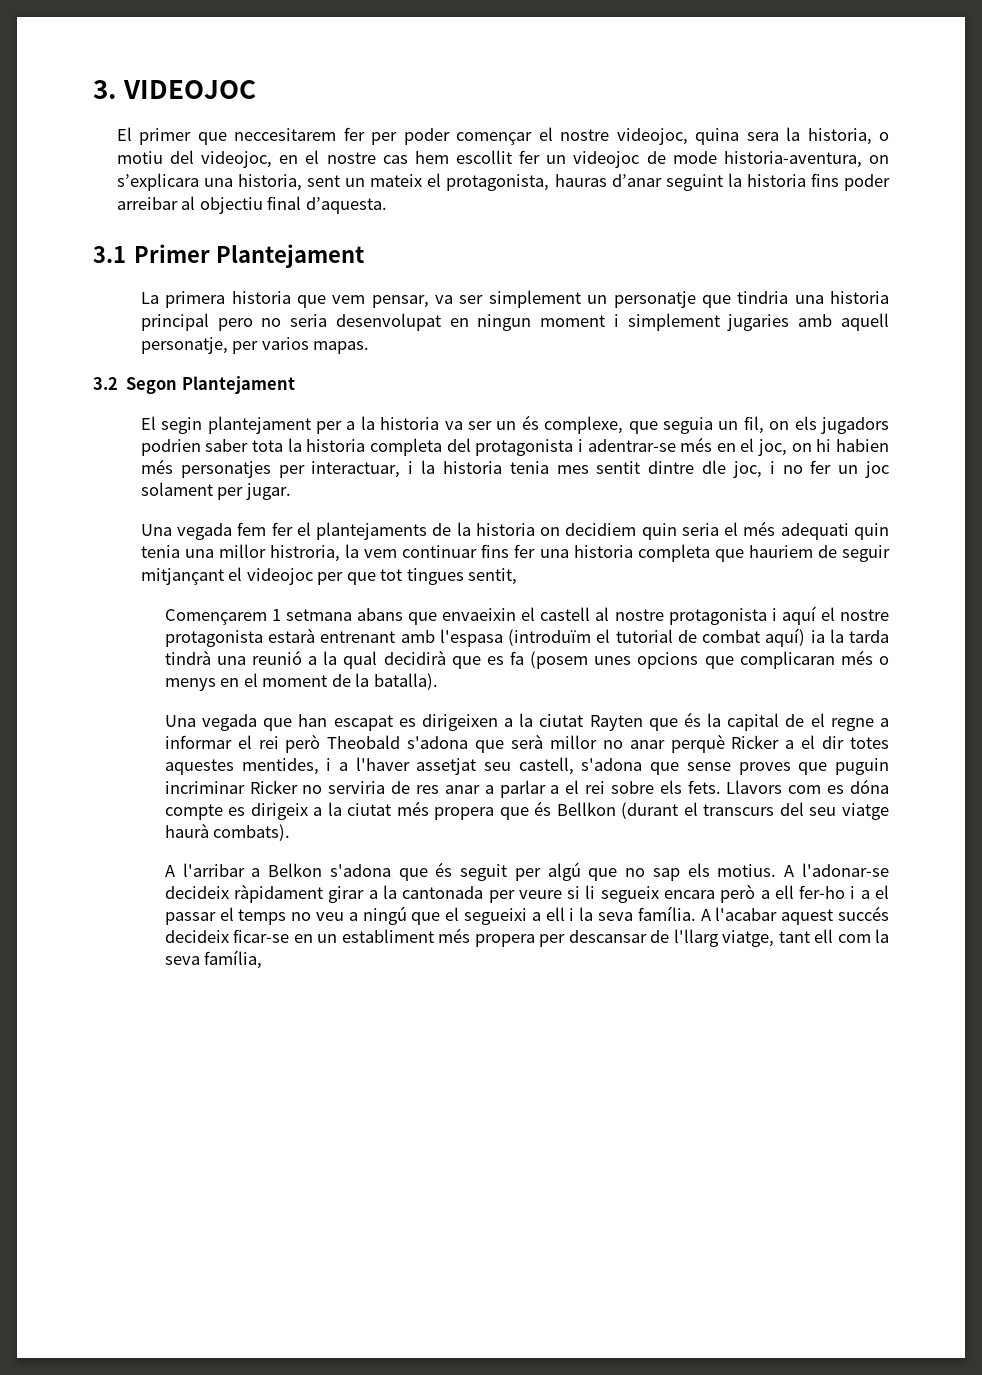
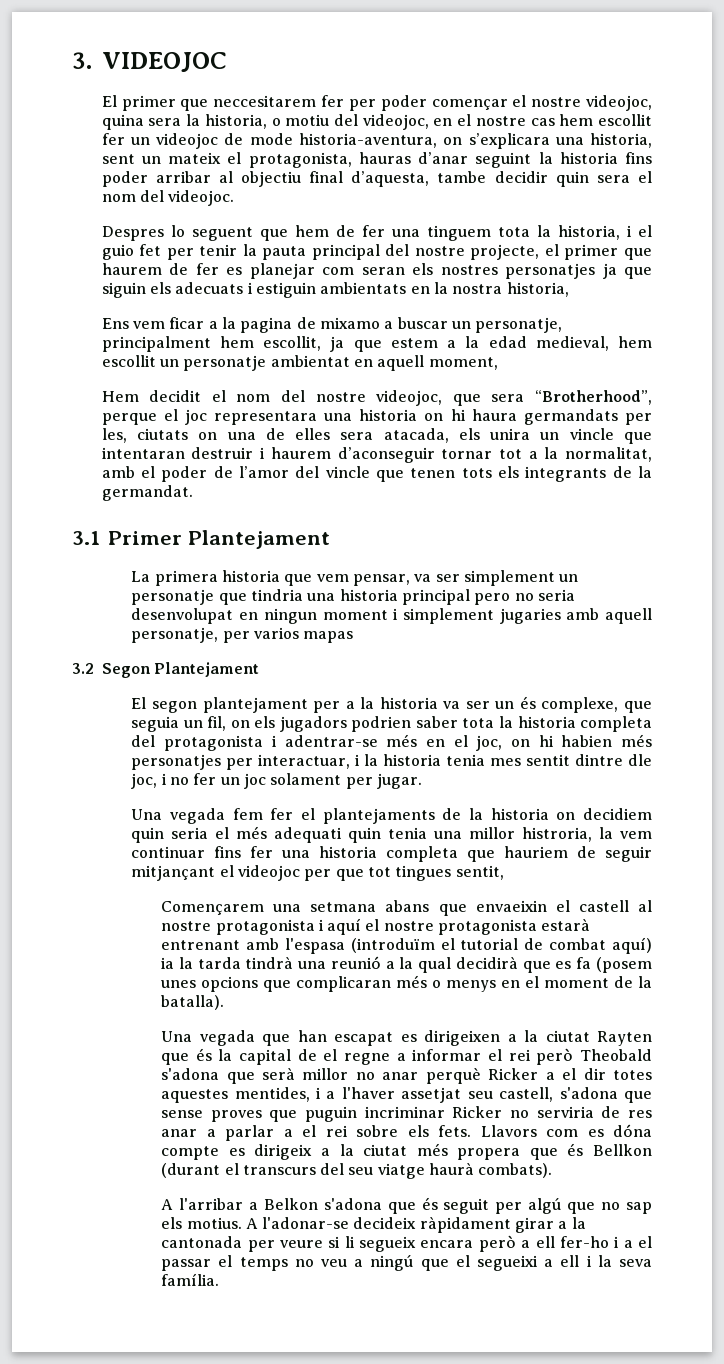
[116,197,178,210] arreibar -> [155,171,211,183] arribar
[305,197,387,214] d’aquesta. -> [351,171,652,187] [101,190,235,206] [101,225,652,241] [101,244,652,260] [101,263,652,279] [101,282,569,298] [101,317,563,333] [101,336,652,352] [101,355,498,371] [101,390,652,406] [101,409,652,425] [101,428,653,444] [101,447,652,463] [101,466,653,482] [101,485,193,501] d’aquesta, tambe decidir quin sera el nom del videojoc. // Despres lo seguent que hem de fer una tinguem tota la historia, i el guio fet per tenir la pauta principal del nostre projecte, el primer que haurem de fer es planejar com seran els nostres personatjes ja que siguin els adecuats i estiguin ambientats en la nostra historia, // Ens vem ficar a la pagina de mixamo a buscar un personatje, principalment hem escollit, ja que estem a la edad medieval, hem escollit un personatje ambientat en aquell moment, // Hem decidit el nom del nostre videojoc, que sera “Brotherhood”, perque el joc representara una historia on hi haura germandats per les, ciutats on una de elles sera atacada, els unira un vincle que intentaran destruir i haurem d’aconseguir tornar tot a la normalitat, amb el poder de l’amor del vincle que tenen tots els integrants de la germandat.
[313,341,370,354] mapas. -> [303,631,354,643] mapas
[161,417,203,434] segin -> [151,701,197,713] segon
[271,609,281,621] 1 -> [273,904,302,912] una
[700,906,889,925] [164,928,889,947] [164,950,263,969] A l'acabar aquest succés decideix ficar-se en un establiment més propera per descansar de l'llarg viatge, tant ell com la seva família, -> (220, 1279) none

